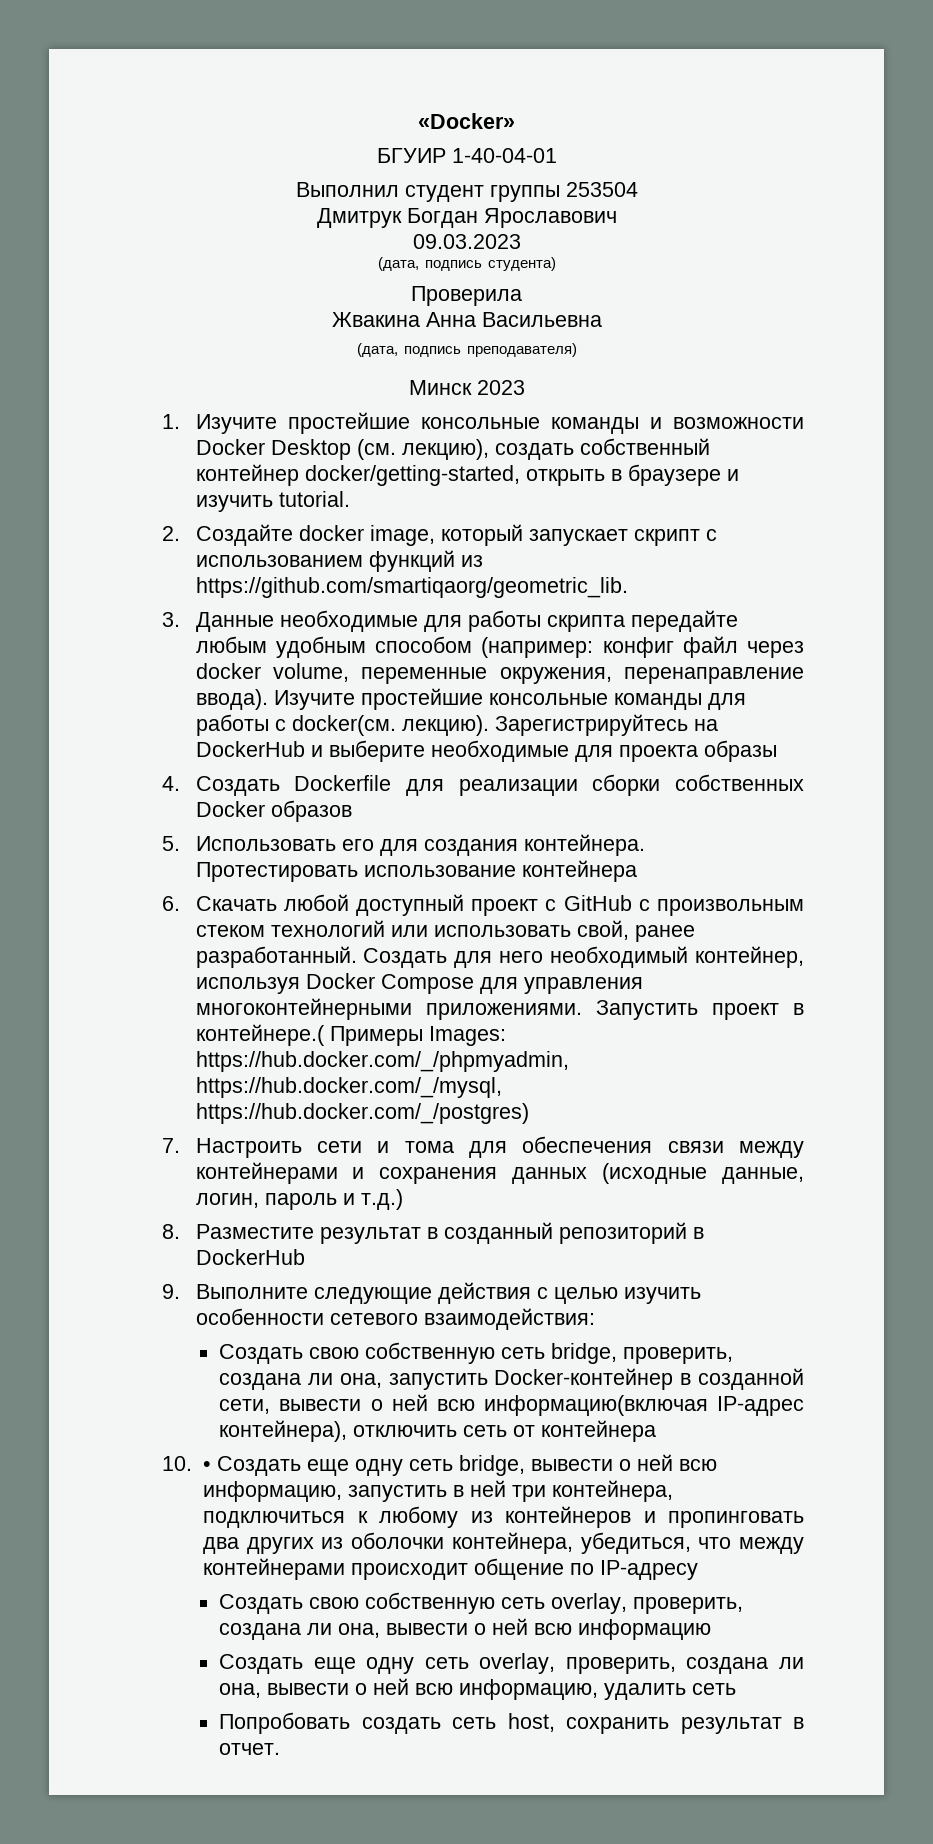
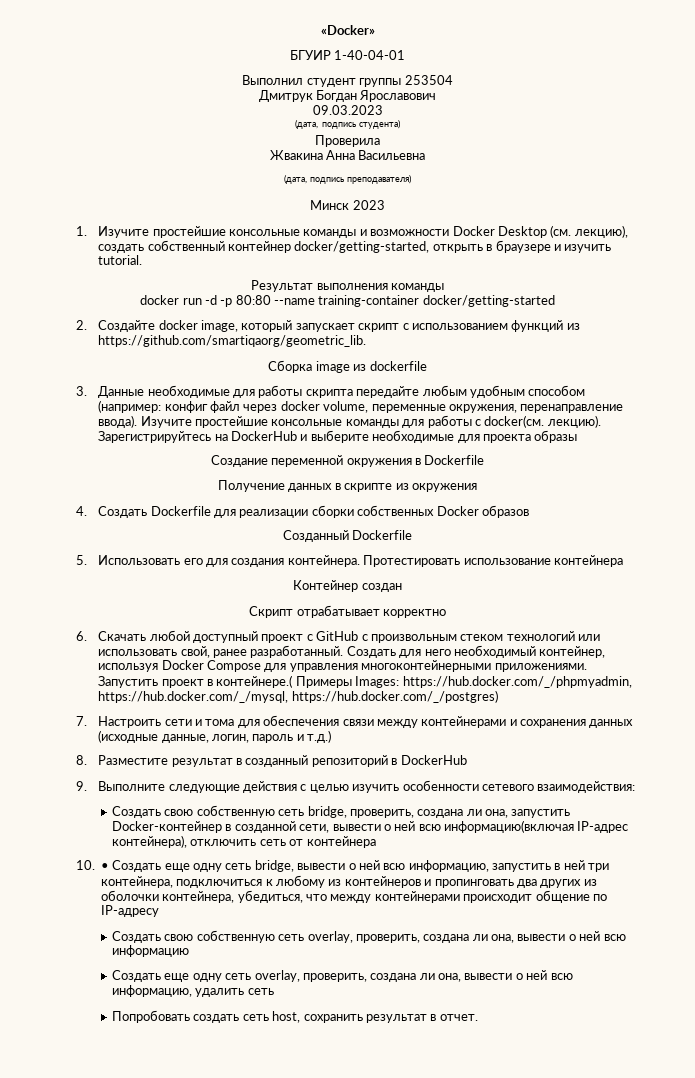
(350, 499) none -> [251,280,444,292] [140,295,555,307] // Результат выполнения команды // docker run -d -p 80:80 --name training-container docker/getting-started
(628, 587) none -> [268,360,427,373] // Сборка image из dockerfile
(777, 751) none -> [210,455,485,467] [218,480,477,492] // Создание переменной окружения в Dockerfile // Получение данных в скрипте из окружения
(352, 811) none -> [282,530,413,542] // Созданный Dockerfile
(637, 871) none -> [293,580,402,592] [249,605,446,618] // Контейнер создан // Cкрипт отрабатывает корректно

